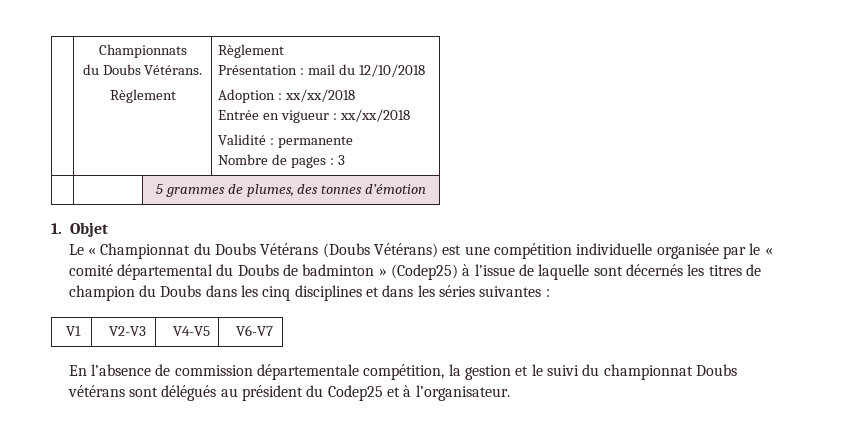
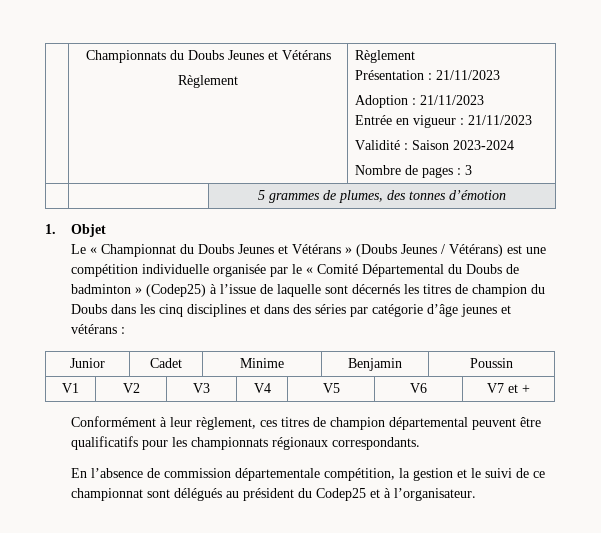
[82,64,203,75] // du Doubs Vétérans. -> [169,50,331,60] du Doubs Jeunes et Vétérans
[308,64,426,77] mail du 12/10/2018 -> [435,70,500,80] 21/11/2023
[285,89,356,102] xx/xx/2018 -> [419,95,484,105] 21/11/2023
[340,109,411,122] xx/xx/2018 -> [467,115,532,125] 21/11/2023
[278,136,354,148] permanente -> [411,140,514,150] Saison 2023-2024
[260,243,370,258] Vétérans (Doubs -> [237,244,445,257] Jeunes et Vétérans » (Doubs Jeunes /
[68,264,214,280] comité départemental -> [316,264,444,277] Comité Départemental
[417,285,550,297] [66,326,82,336] [109,326,147,336] [173,326,211,336] [236,325,274,336] les séries suivantes : // V1 | V2-V3 | V4-V5 | V6-V7 -> [292,304,511,317] [70,324,125,334] [70,358,105,368] [150,358,182,368] [240,358,284,368] [348,358,402,371] [470,358,513,368] [62,383,79,393] [122,383,140,393] [193,383,211,393] [253,383,271,393] [322,383,340,393] [410,383,427,393] [487,383,530,393] [70,416,541,430] [70,436,420,450] des séries par catégorie d’âge jeunes et vétérans : // Junior | Cadet | Minime | Benjamin | Poussin // V1 | V2 | V3 | V4 | V5 | V6 | V7 et + // Conformément à leur règlement, ces titres de champion départemental peuvent être qualificatifs pour les championnats régionaux correspondants.
[582,364,737,380] [67,385,125,397] du championnat Doubs vétérans -> [515,468,545,478] [70,488,143,501] de ce championnat

